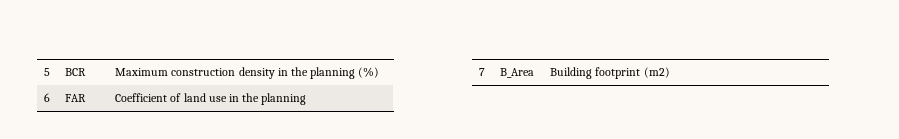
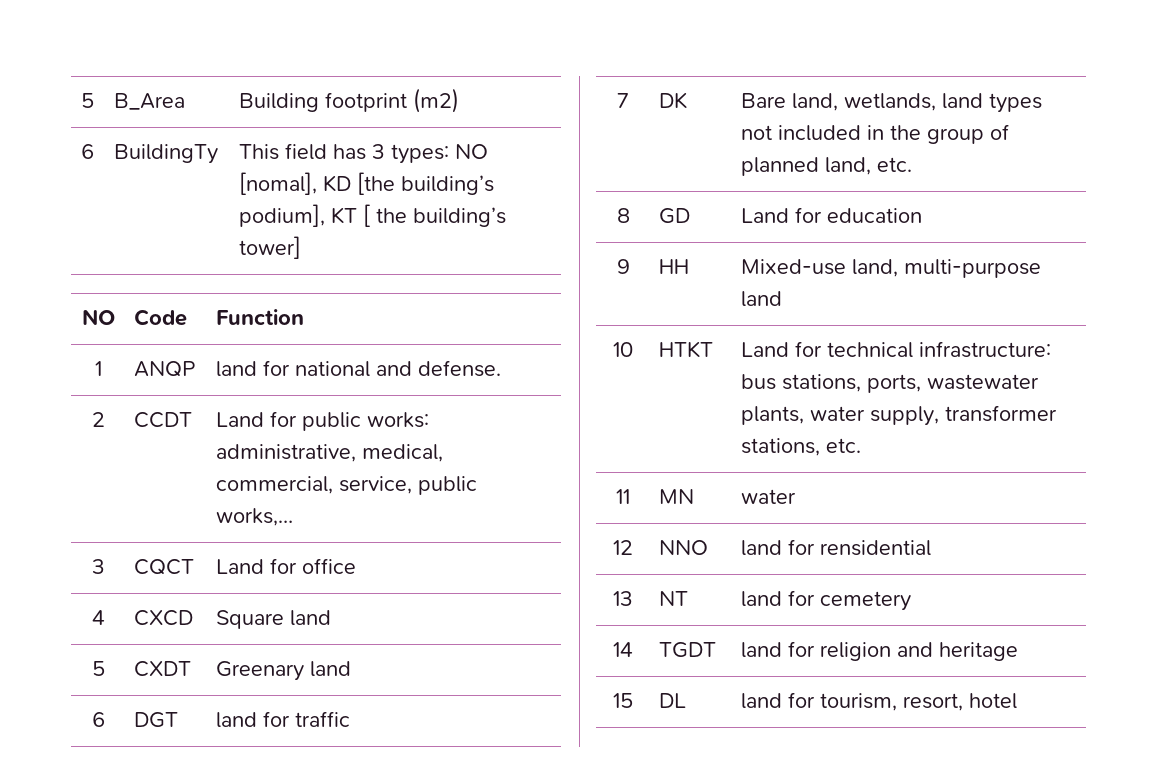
[44,68,51,76] [65,68,87,76] [115,67,379,79] [44,93,51,102] [65,94,87,102] [115,93,306,105] [479,68,486,76] [500,68,535,78] [550,67,670,79] 5 | BCR | Maximum construction density in the planning (%) // 6 | FAR | Coefficient of land use in the planning // 7 | B_Area | Building footprint (m2) -> [80,93,94,108] [113,93,185,110] [238,88,459,113] [80,144,94,159] [113,144,218,164] [238,143,488,164] [238,172,494,195] [238,204,506,227] [238,236,301,259] [81,309,115,325] [133,309,187,326] [215,309,304,325] [94,361,102,376] [133,361,195,377] [215,360,501,377] [91,412,105,427] [133,412,192,428] [215,411,429,431] [215,444,443,462] [215,476,477,495] [215,508,293,526] [91,559,105,574] [133,559,194,575] [215,558,356,574] [91,610,105,625] [133,610,193,626] [215,610,331,629] [91,661,105,676] [133,661,191,677] [215,661,351,681] [91,712,105,727] [133,712,178,728] [215,711,350,728] [617,93,629,108] [658,92,687,109] [740,93,1042,113] [740,124,1009,144] [740,157,912,176] [616,208,630,223] [658,208,690,224] [740,207,922,223] [616,259,630,274] [658,259,689,274] [740,259,1041,278] [740,291,782,307] [613,342,633,357] [658,341,713,358] [740,341,1051,358] [740,374,1039,393] [740,405,1057,426] [740,438,861,456] [616,489,630,504] [658,489,694,504] [740,489,796,504] [613,540,633,555] [658,540,708,555] [740,539,931,556] [613,591,633,606] [658,591,688,606] [740,590,911,611] [613,642,633,657] [658,642,716,658] [740,641,1018,661] [613,693,633,708] [658,693,686,708] [740,692,1017,711] 5 | B_Area | Building footprint (m2) // 6 | BuildingTy | This field has 3 types: NO [nomal], KD [the building’s podium], KT [ the building’s tower] // NO | Code | Function // 1 | ANQP | land for national and defense. // 2 | CCDT | Land for public works: administrative, medical, commercial, service, public works,… // 3 | CQCT | Land for office // 4 | CXCD | Square land // 5 | CXDT | Greenary land // 6 | DGT | land for traffic // 7 | DK | Bare land, wetlands, land types not included in the group of planned land, etc. // 8 | GD | Land for education // 9 | HH | Mixed-use land, multi-purpose land // 10 | HTKT | Land for technical infrastructure: bus stations, ports, wastewater plants, water supply, transformer stations, etc. // 11 | MN | water // 12 | NNO | land for rensidential // 13 | NT | land for cemetery // 14 | TGDT | land for religion and heritage // 15 | DL | land for tourism, resort, hotel

